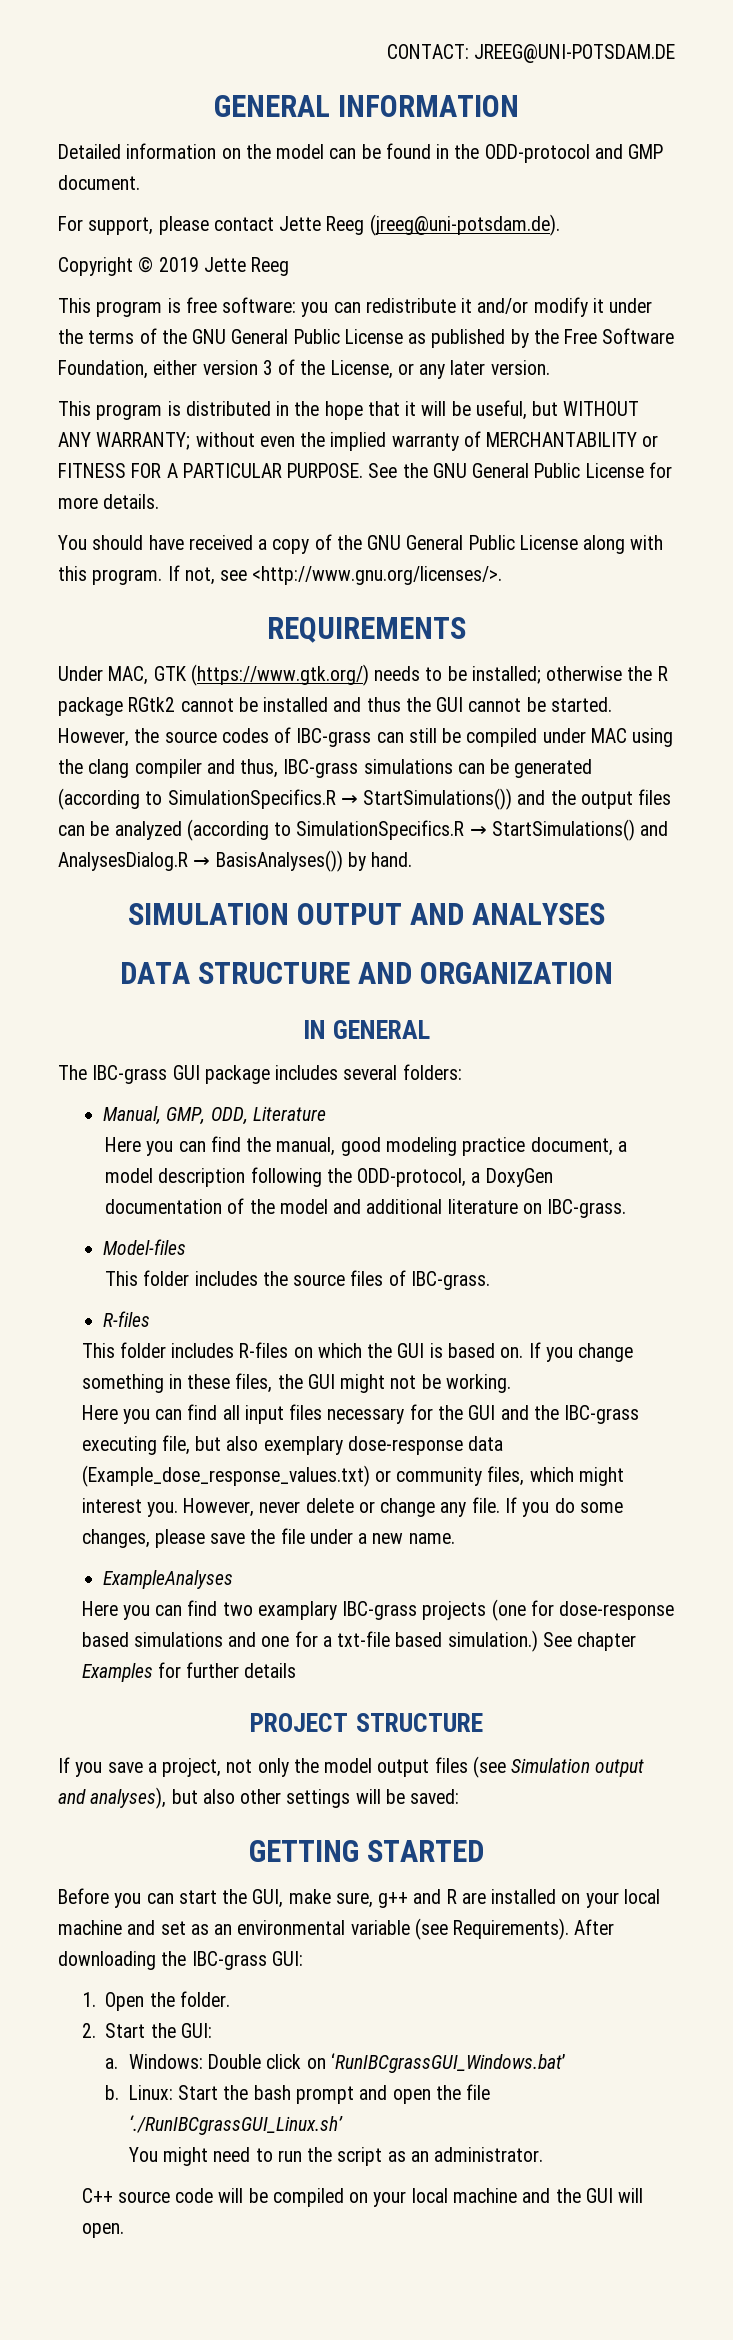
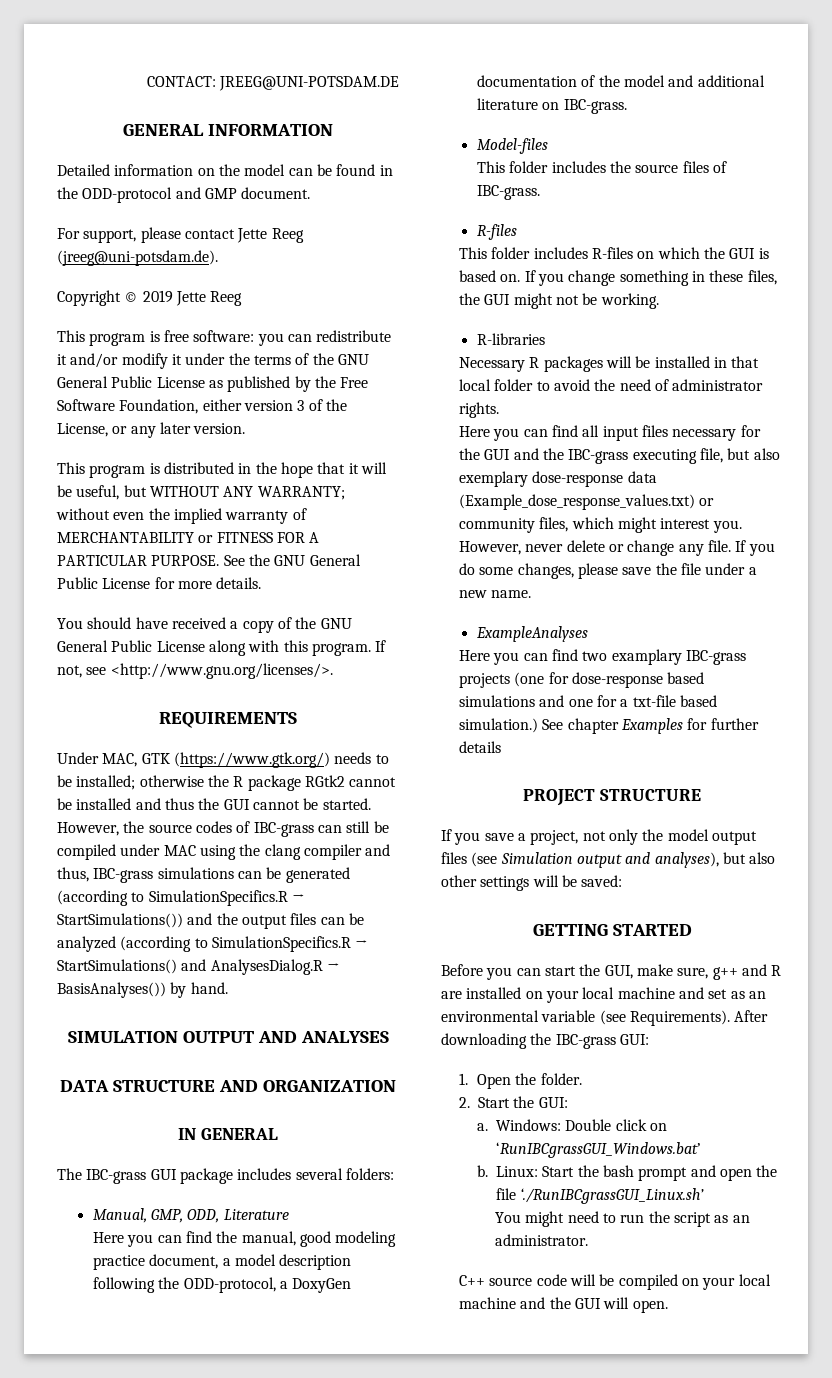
(511, 1383) none -> [476,333,545,345] [459,356,760,372] [459,379,764,391] [459,402,500,418] // R-libraries // Necessary R packages will be installed in that local folder to avoid the need of administrator rights.

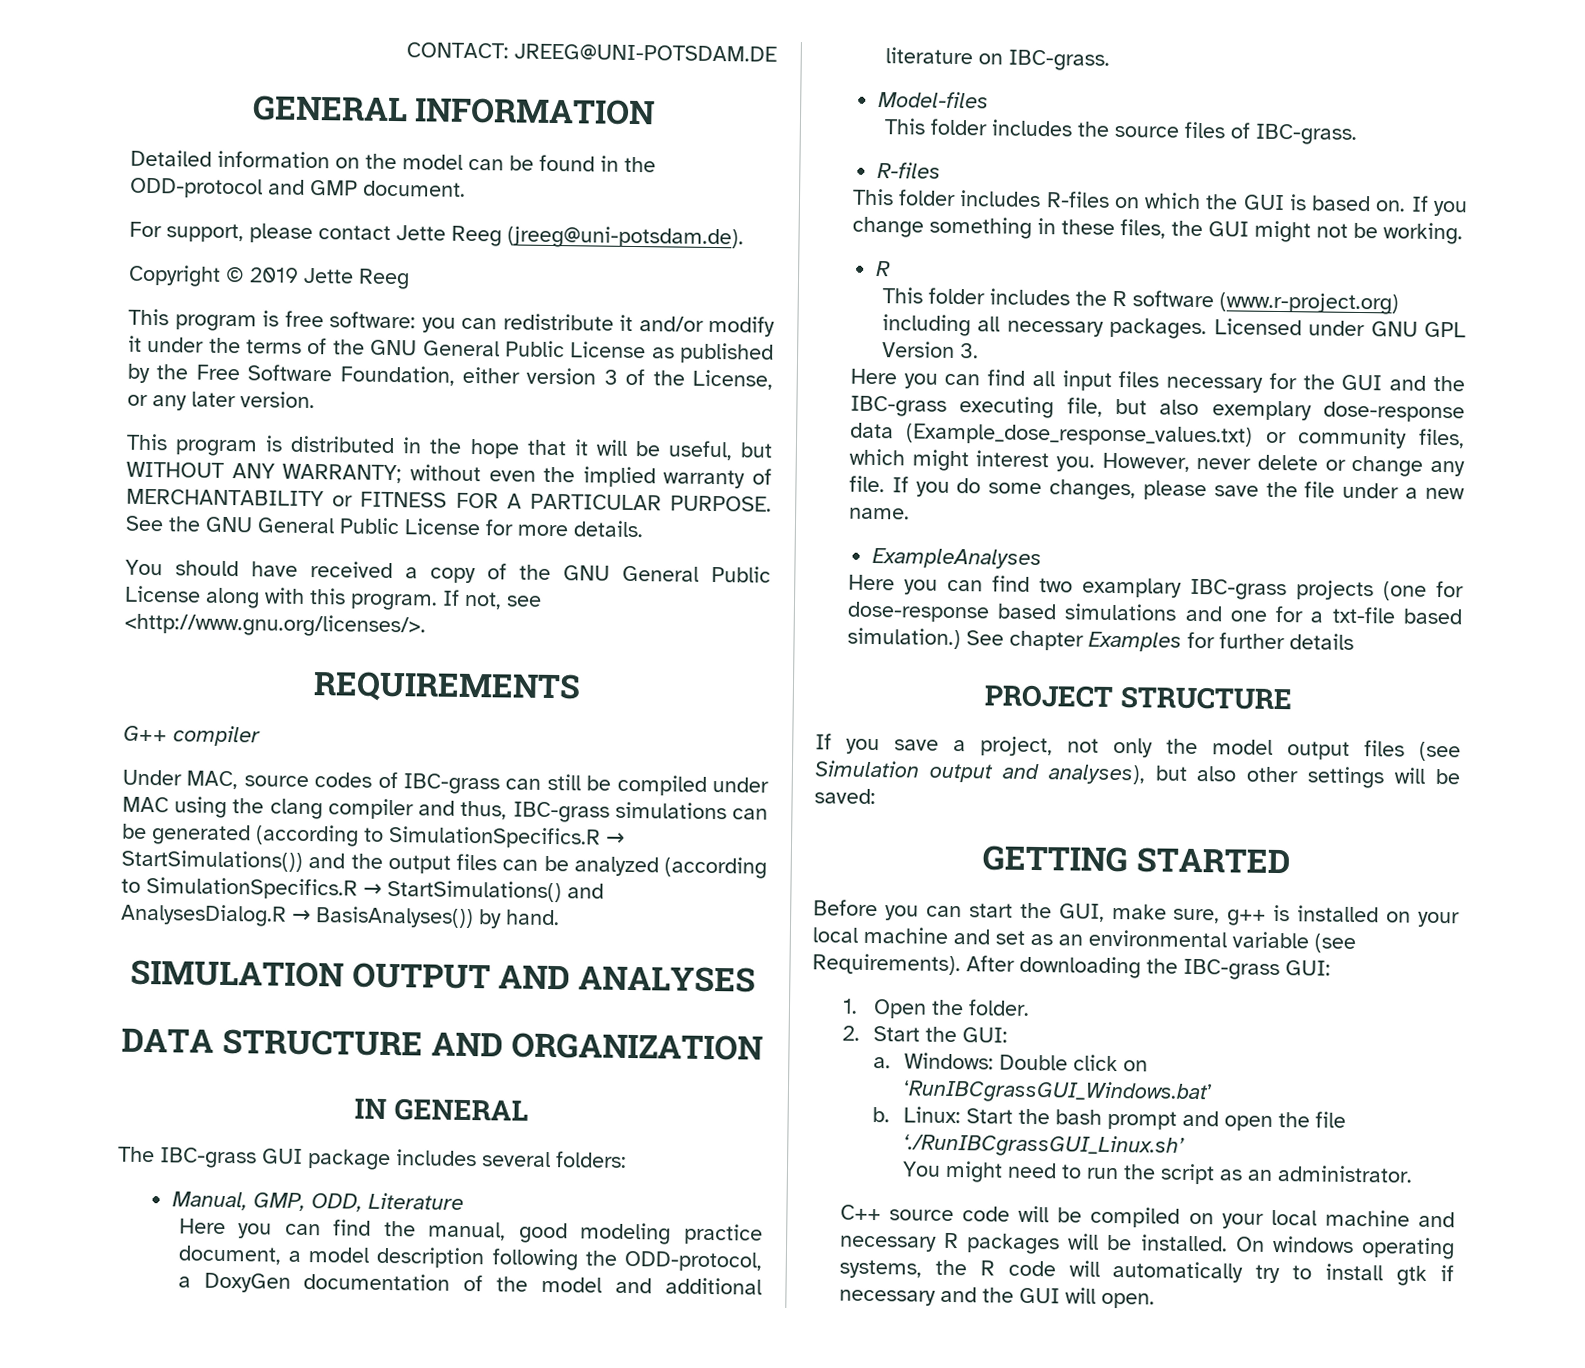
(297, 720) none -> [123,725,261,747] // G++ compiler
[141,752,389,768] [57,775,397,791] [57,798,371,810] [57,821,145,836] GTK (https://www.gtk.org/) needs to be installed; otherwise the R package RGtk2 cannot be installed and thus the GUI cannot be started. However, the -> (239, 780) none
[476,333,545,345] [459,356,760,372] [459,379,764,391] [459,402,500,418] R-libraries // Necessary R packages will be installed in that local folder to avoid the need of administrator rights. -> [876,261,892,277] [881,287,1399,315] [881,314,1466,340] [881,341,979,359] R // This folder includes the R software (www.r-project.org) including all necessary packages. Licensed under GNU GPL Version 3.
[741,964,782,976] [441,991,462,999] and R are -> [1273,904,1291,922] is
(546, 1303) none -> [838,1232,1455,1260] [838,1259,1454,1286] [838,1286,977,1306] necessary R packages will be installed. On windows operating systems, the R code will automatically try to install gtk if necessary and

